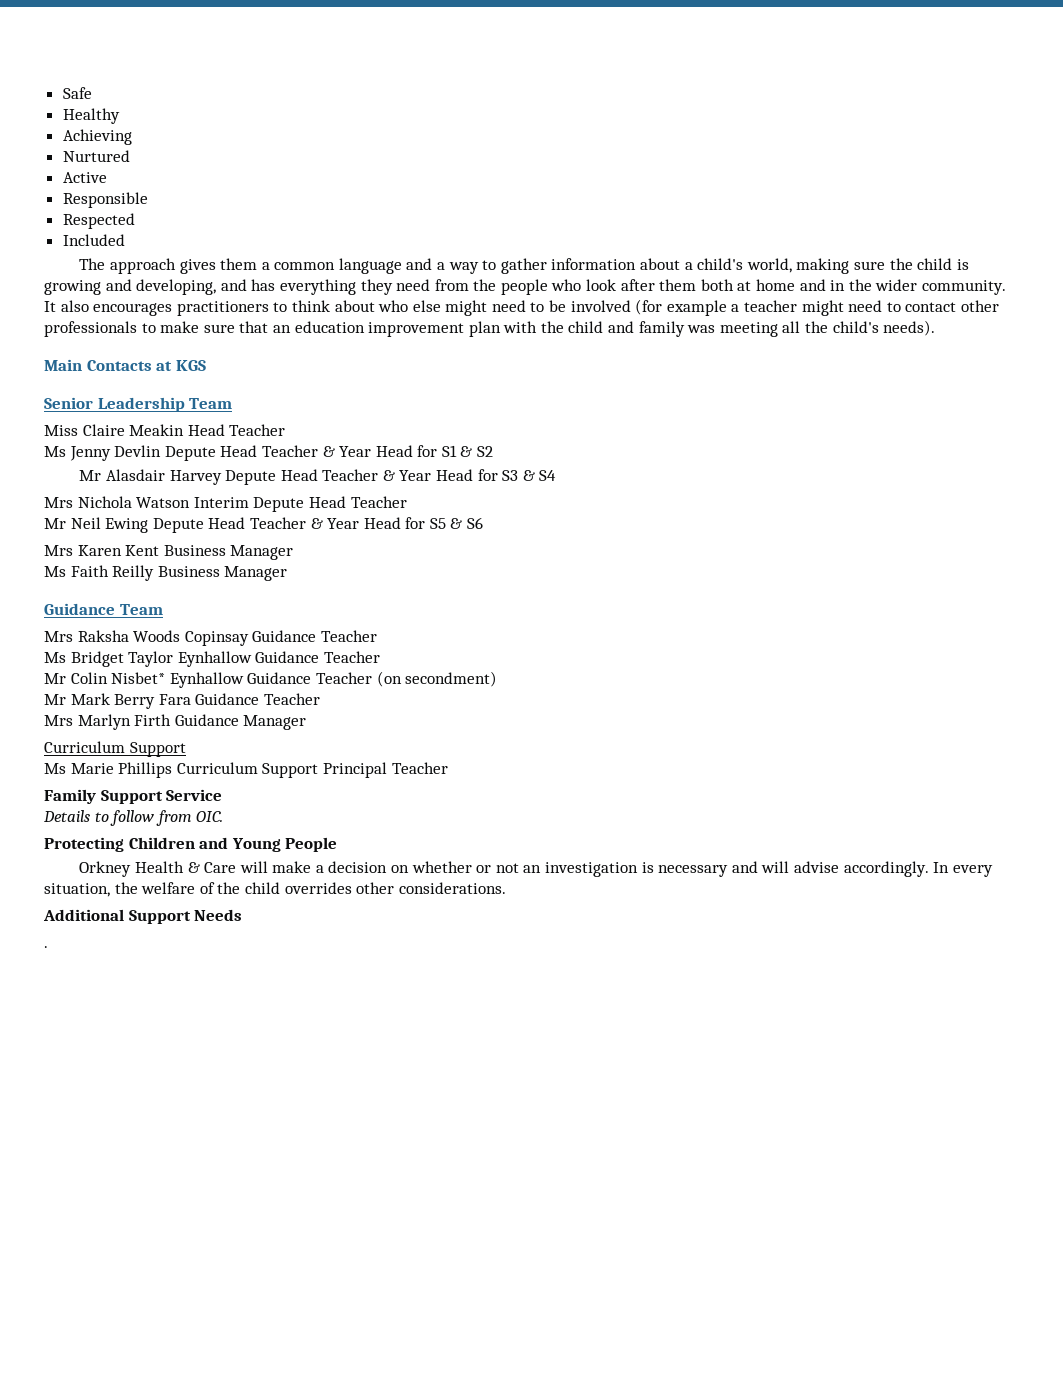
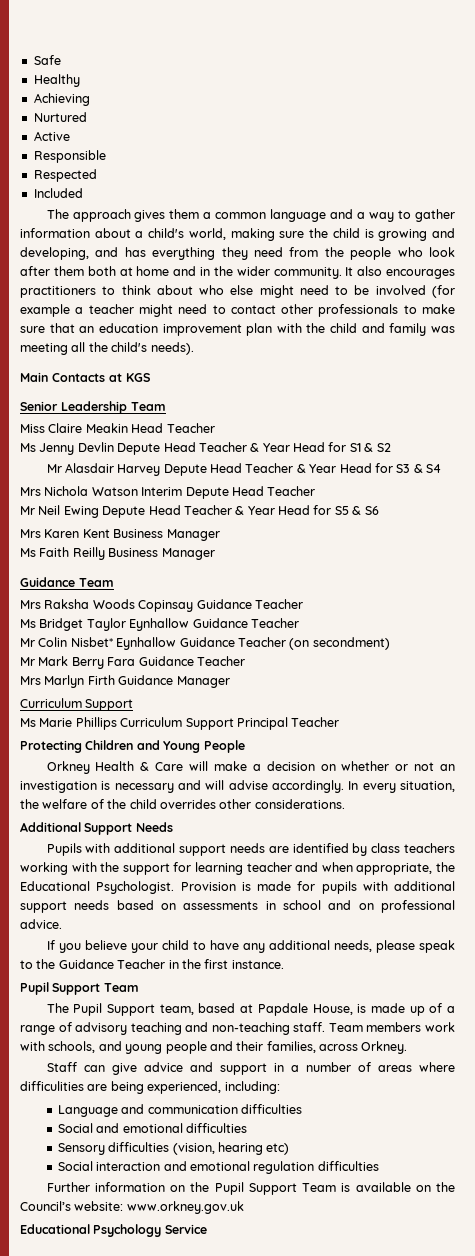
[44,789,223,804] [43,810,224,826] // Family Support Service // Details to follow from OIC. -> (340, 722) none
[44,946,48,948] . -> [46,843,456,856] [20,862,456,875] [20,881,455,894] [20,900,455,913] [20,919,62,929] [46,940,455,953] [20,959,284,969] [20,982,139,995] [46,1003,456,1016] [20,1022,455,1035] [20,1041,408,1054] [46,1062,455,1075] [20,1081,280,1094] [57,1104,303,1117] [57,1123,248,1133] [57,1142,290,1155] [57,1161,379,1174] [46,1182,455,1195] [20,1201,244,1214] [20,1224,207,1237] Pupils with additional support needs are identified by class teachers working with the support for learning teacher and when appropriate, the Educational Psychologist. Provision is made for pupils with additional support needs based on assessments in school and on professional advice. // If you believe your child to have any additional needs, please speak to the Guidance Teacher in the first instance. // Pupil Support Team // The Pupil Support team, based at Papdale House, is made up of a range of advisory teaching and non-teaching staff. Team members work with schools, and young people and their families, across Orkney. // Staff can give advice and support in a number of areas where difficulities are being experienced, including: // Language and communication difficulties // Social and emotional difficulties // Sensory difficulties (vision, hearing etc) // Social interaction and emotional regulation difficulties // Further information on the Pupil Support Team is available on the Council’s website: www.orkney.gov.uk // Educational Psychology Service

